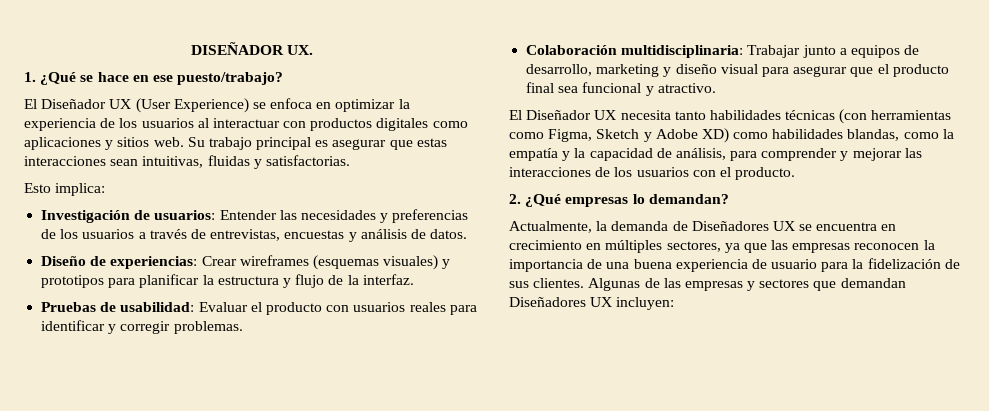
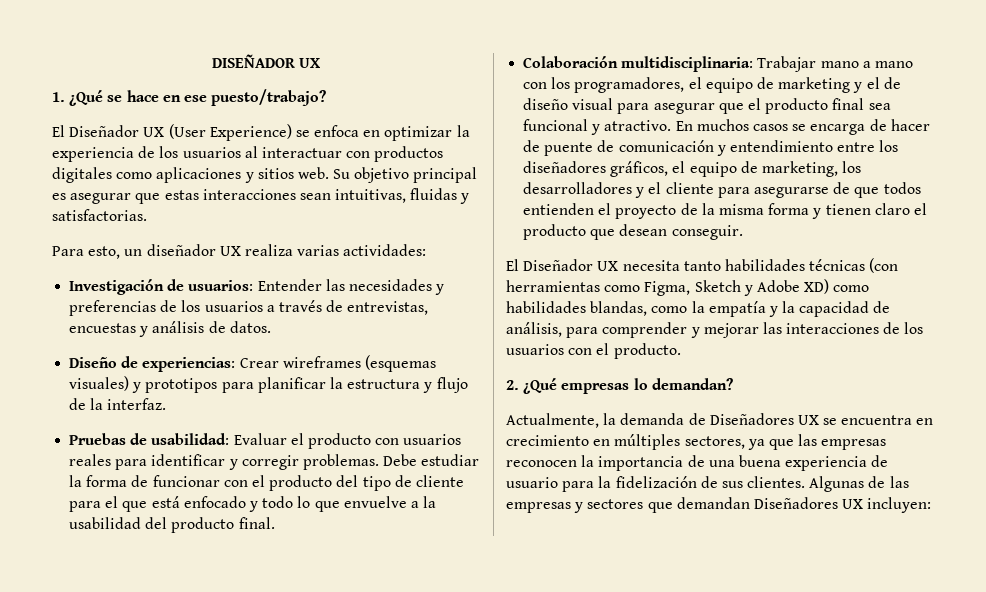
[287,45,314,55] UX. -> [299,58,321,68] UX
[208,137,252,150] trabajo -> [354,167,410,183] objetivo
[24,183,106,196] Esto implica: -> [52,244,427,259] Para esto, un diseñador UX realiza varias actividades:
[526,45,920,58] [526,64,672,77] // Colaboración multidisciplinaria: Trabajar junto a equipos de desarrollo, marketing y -> [383,454,480,466] [69,475,464,491] [69,496,437,512] [69,517,275,533] [523,56,913,72] [523,77,901,93] Debe estudiar la forma de funcionar con el producto del tipo de cliente para el que está enfocado y todo lo que envuelve a la usabilidad del producto final. // Colaboración multidisciplinaria: Trabajar mano a mano con los programadores, el equipo de marketing y el de
(716, 88) none -> [675,119,930,135] [523,140,899,156] [523,161,862,177] [523,182,921,198] [523,203,927,219] [523,224,743,240] En muchos casos se encarga de hacer de puente de comunicación y entendimiento entre los diseñadores gráficos, el equipo de marketing, los desarrolladores y el cliente para asegurarse de que todos entienden el proyecto de la misma forma y tienen claro el producto que desean conseguir.

